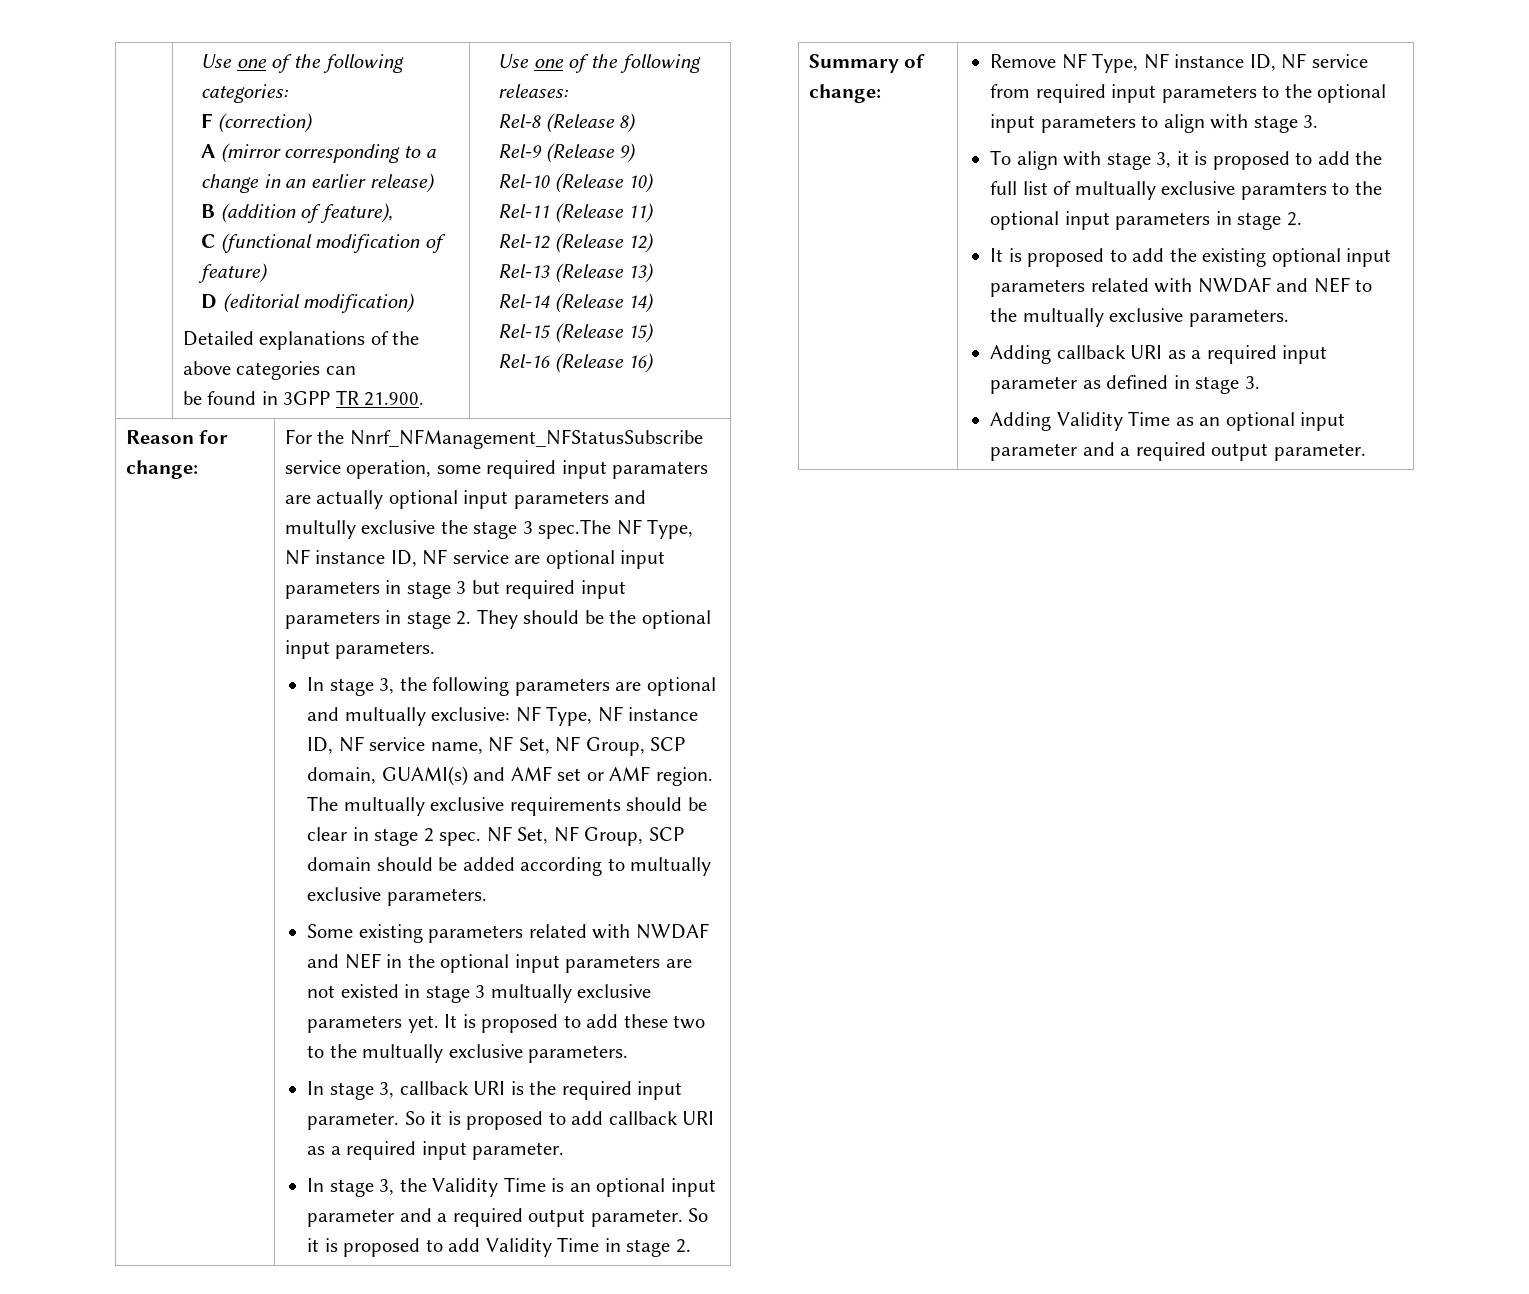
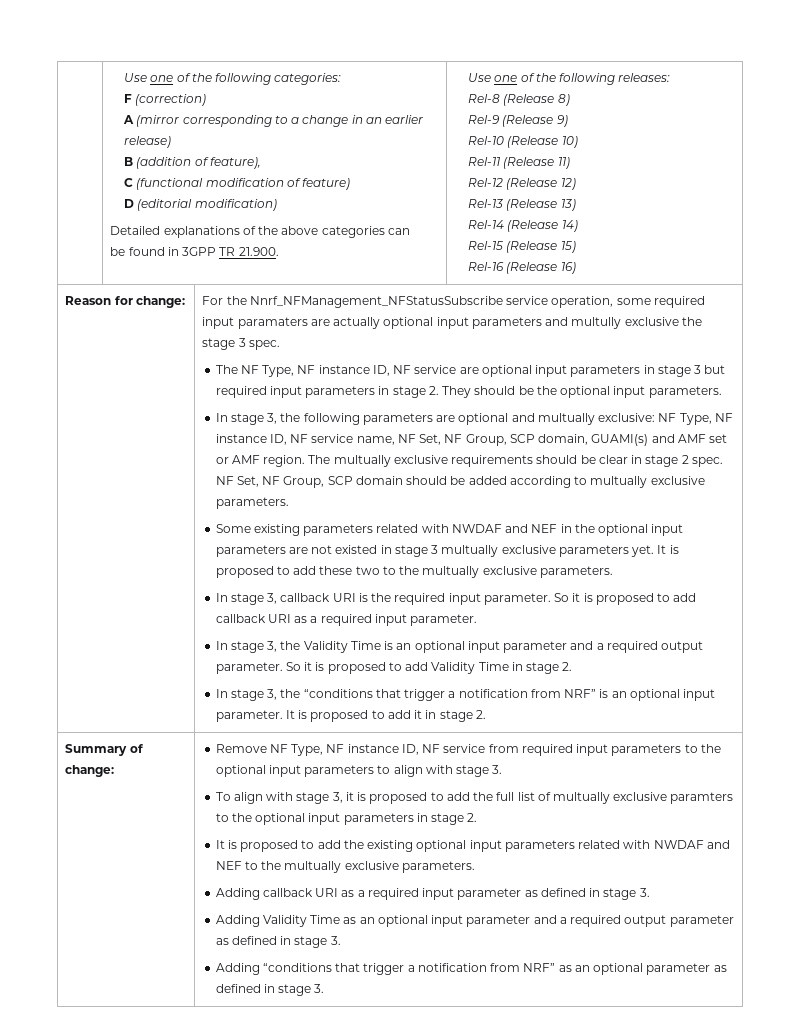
[538,519,612,539] spec.The -> [248,340,280,350] [215,365,238,374] spec. // The
(691, 1246) none -> [215,689,716,701] [215,710,486,722] // In stage 3, the “conditions that trigger a notification from NRF” is an optional input parameter. It is proposed to add it in stage 2.
[1273,443,1366,461] parameter. -> [669,915,734,927] [215,936,341,948] [215,963,727,975] [215,984,325,996] parameter as defined in stage 3. // Adding “conditions that trigger a notification from NRF” as an optional parameter as defined in stage 3.

